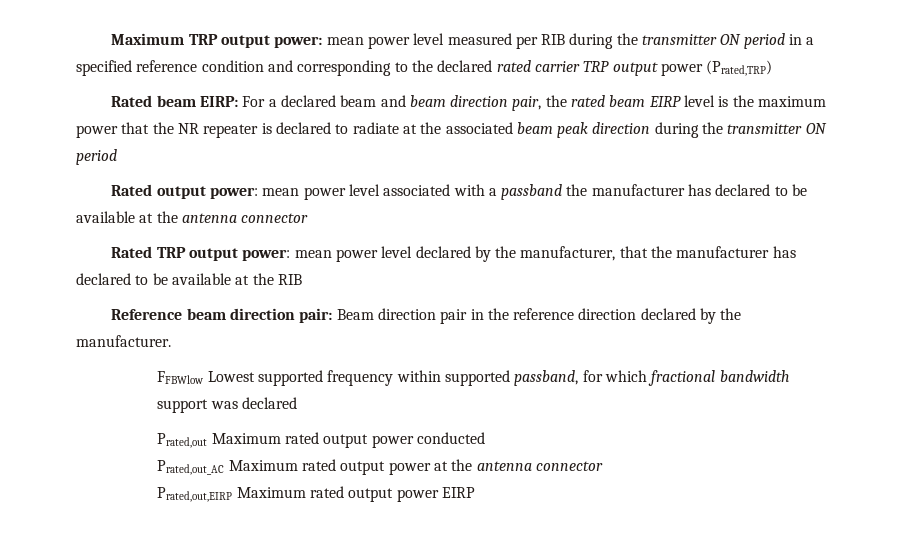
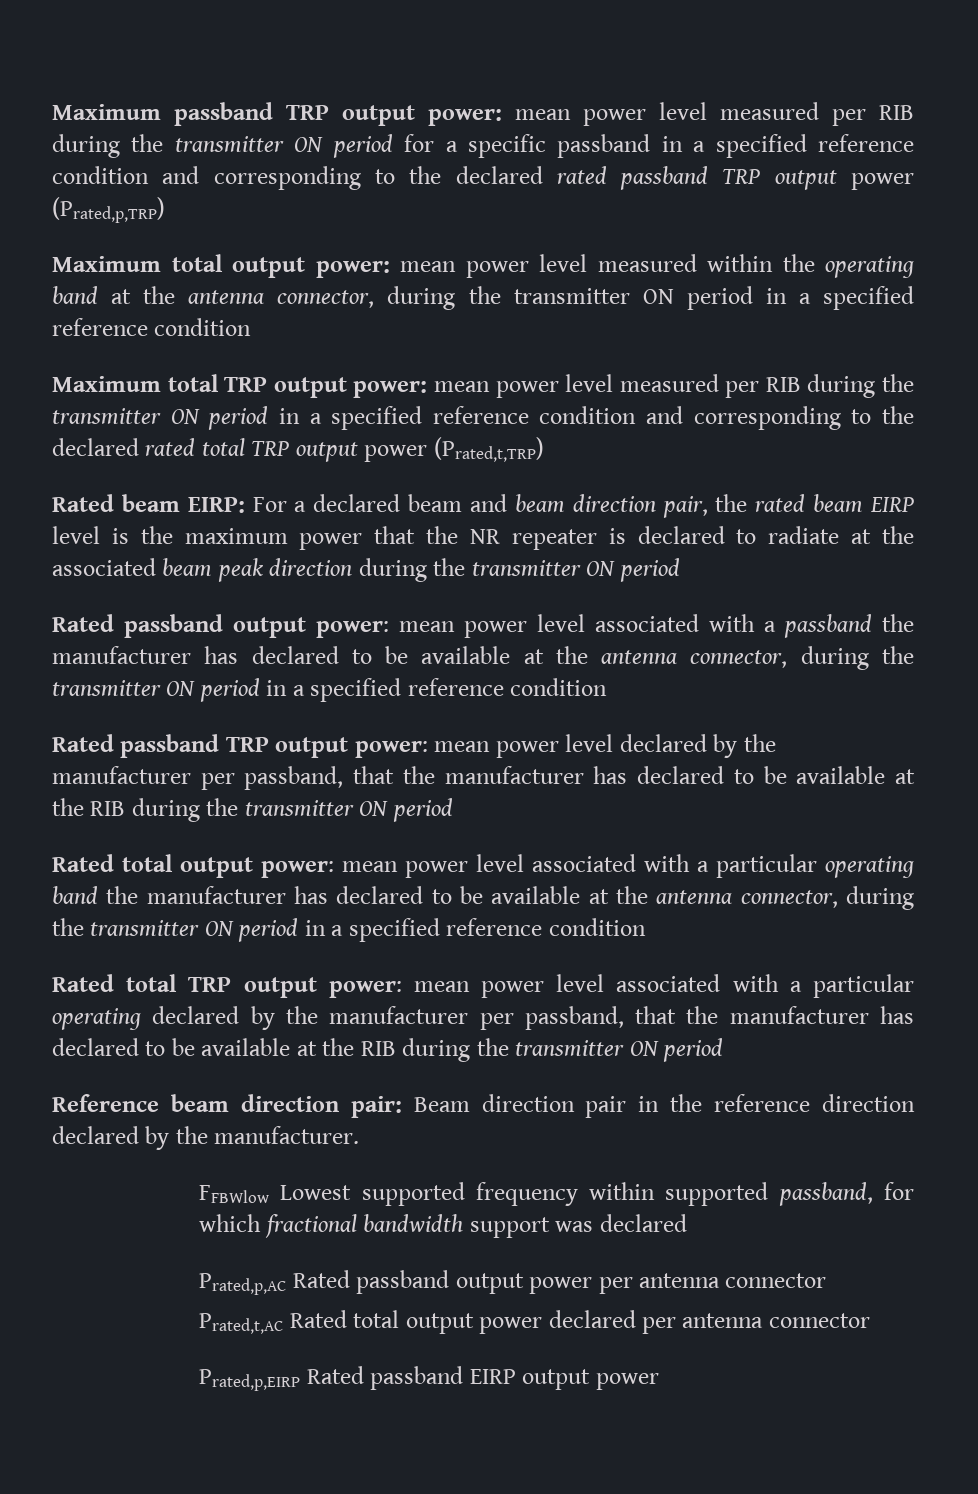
[111,33,185,45] Maximum -> [52,102,914,126] [52,134,914,158] [52,166,914,190] [52,197,165,223] [52,254,914,278] [52,286,915,310] [52,318,252,336] [52,374,219,392] Maximum passband TRP output power: mean power level measured per RIB during the transmitter ON period for a specific passband in a specified reference condition and corresponding to the declared rated passband TRP output power (Prated,p,TRP) // Maximum total output power: mean power level measured within the operating band at the antenna connector, during the transmitter ON period in a specified reference condition // Maximum total
[534,60,773,76] carrier TRP output power (Prated,TRP) -> [201,437,544,462] total TRP output power (Prated,t,TRP)
(153, 190) none -> [124,614,223,638] passband
[241,213,309,223] [111,246,153,258] connector // Rated -> [690,646,914,670] [52,678,608,702] [52,734,220,758] connector, during the transmitter ON period in a specified reference condition // Rated passband
[520,246,616,261] manufacturer, -> [52,766,344,790] manufacturer per passband,
(302, 279) none -> [131,798,453,822] [52,854,914,878] [52,886,915,910] [52,918,646,942] [52,974,914,998] [52,1006,914,1030] [52,1038,724,1062] during the transmitter ON period // Rated total output power: mean power level associated with a particular operating band the manufacturer has declared to be available at the antenna connector, during the transmitter ON period in a specified reference condition // Rated total TRP output power: mean power level associated with a particular operating declared by the manufacturer per passband, that the manufacturer has declared to be available at the RIB during the transmitter ON period
[157,432,486,448] [157,459,603,475] [157,486,476,502] Prated,out Maximum rated output power conducted // Prated,out_AC Maximum rated output power at the antenna connector // Prated,out,EIRP Maximum rated output power EIRP -> [199,1270,827,1295] [199,1310,870,1334] [199,1366,659,1391] Prated,p,AC Rated passband output power per antenna connector // Prated,t,AC Rated total output power declared per antenna connector // Prated,p,EIRP Rated passband EIRP output power

